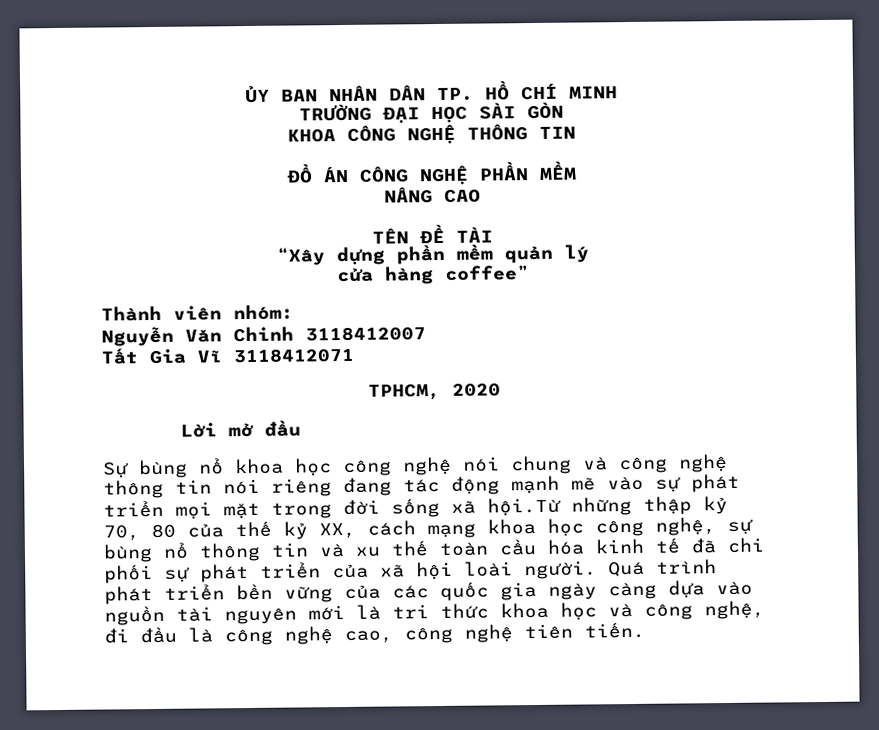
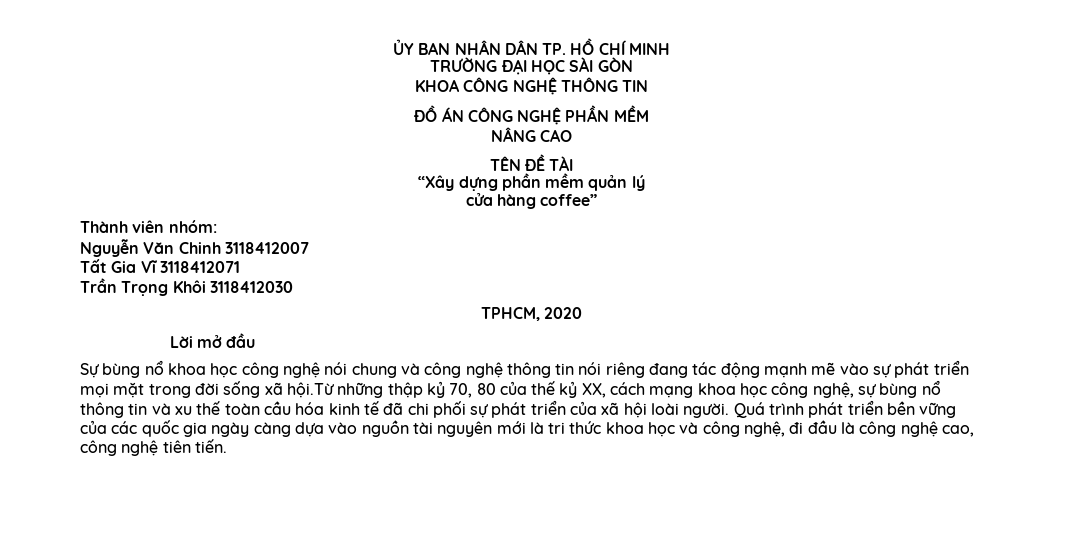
(354, 355) none -> [80,278,293,296] // Trần Trọng Khôi 3118412030

